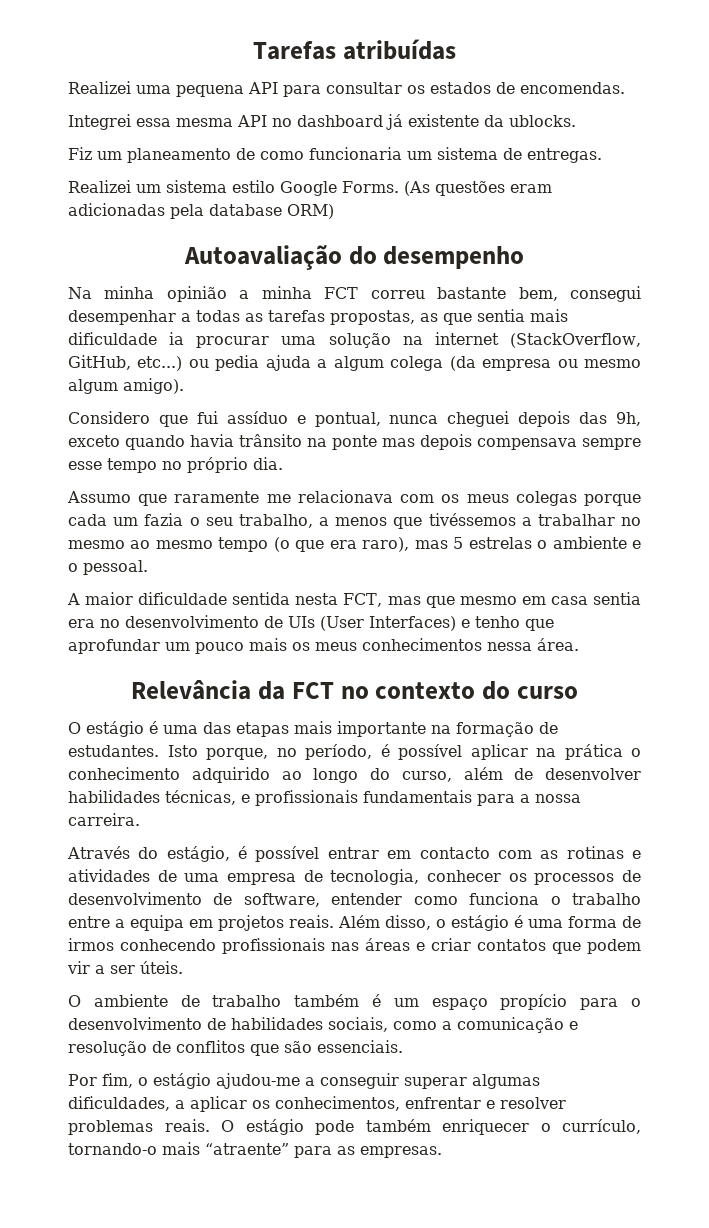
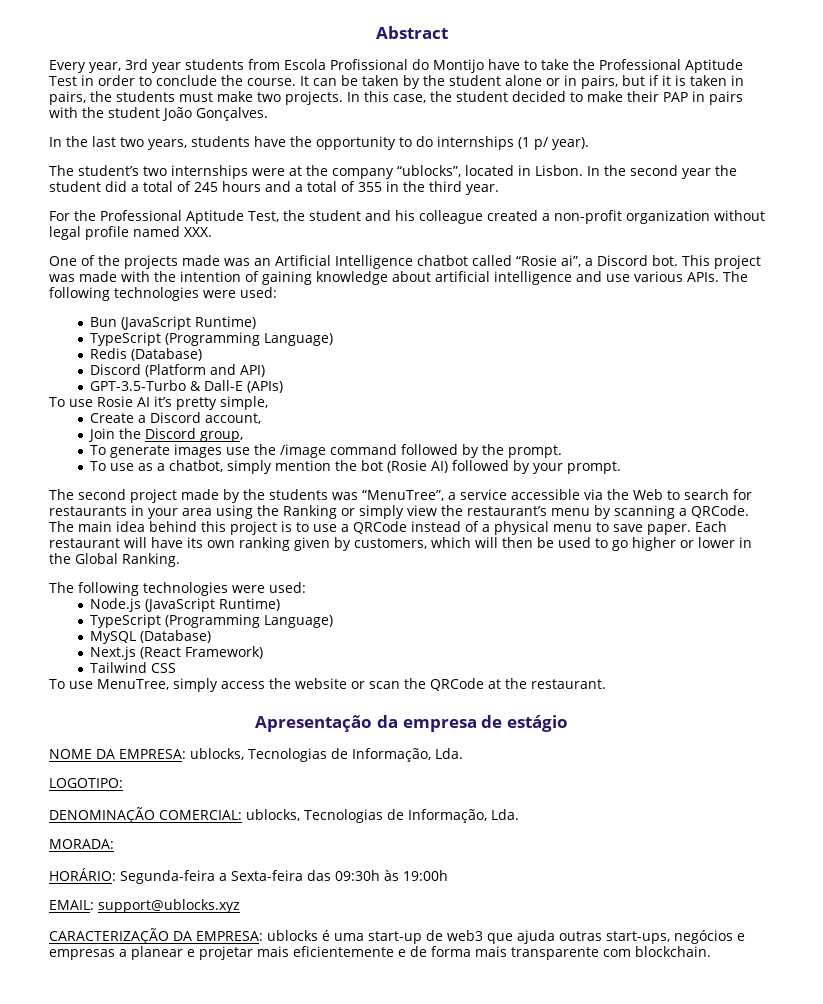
[253,39,456,60] [68,81,625,97] [68,114,576,130] [68,147,602,163] [68,180,552,196] [68,203,334,219] [183,245,525,270] [68,286,641,302] [68,309,568,325] [68,332,642,348] [68,355,641,371] [68,378,184,394] [68,411,641,427] [68,434,641,450] [68,457,283,473] [67,490,641,506] [68,513,642,529] [68,536,641,552] [68,560,148,575] [67,592,641,608] [68,615,554,631] [68,638,579,654] [131,680,578,700] [68,721,558,737] [68,744,641,760] [68,767,641,783] [68,790,581,806] [68,813,140,826] [67,846,642,862] [68,869,641,885] [68,892,641,907] [68,915,641,931] [68,938,641,954] [67,961,183,974] [68,994,641,1010] [68,1017,578,1033] [68,1040,403,1056] [68,1073,540,1089] [68,1096,566,1112] [68,1119,641,1135] [68,1142,442,1158] Tarefas atribuídas // Realizei uma pequena API para consultar os estados de encomendas. // Integrei essa mesma API no dashboard já existente da ublocks. // Fiz um planeamento de como funcionaria um sistema de entregas. // Realizei um sistema estilo Google Forms. (As questões eram adicionadas pela database ORM) // Autoavaliação do desempenho // Na minha opinião a minha FCT correu bastante bem, consegui desempenhar a todas as tarefas propostas, as que sentia mais dificuldade ia procurar uma solução na internet (StackOverflow, GitHub, etc...) ou pedia ajuda a algum colega (da empresa ou mesmo algum amigo). // Considero que fui assíduo e pontual, nunca cheguei depois das 9h, exceto quando havia trânsito na ponte mas depois compensava sempre esse tempo no próprio dia. // Assumo que raramente me relacionava com os meus colegas porque cada um fazia o seu trabalho, a menos que tivéssemos a trabalhar no mesmo ao mesmo tempo (o que era raro), mas 5 estrelas o ambiente e o pessoal. // A maior dificuldade sentida nesta FCT, mas que mesmo em casa sentia era no desenvolvimento de UIs (User Interfaces) e tenho que aprofundar um pouco mais os meus conhecimentos nessa área. // Relevância da FCT no contexto do curso // O estágio é uma das etapas mais importante na formação de estudantes. Isto porque, no período, é possível aplicar na prática o conhecimento adquirido ao longo do curso, além de desenvolver habilidades técnicas, e profissionais fundamentais para a nossa carreira. // Através do estágio, é possível entrar em contacto com as rotinas e atividades de uma empresa de tecnologia, conhecer os processos de desenvolvimento de software, entender como funciona o trabalho entre a equipa em projetos reais. Além disso, o estágio é uma forma de irmos conhecendo profissionais nas áreas e criar contatos que podem vir a ser úteis. // O ambiente de trabalho também é um espaço propício para o desenvolvimento de habilidades sociais, como a comunicação e resolução de conflitos que são essenciais. // Por fim, o estágio ajudou-me a conseguir superar algumas dificuldades, a aplicar os conhecimentos, enfrentar e resolver problemas reais. O estágio pode também enriquecer o currículo, tornando-o mais “atraente” para as empresas. -> [375,26,448,39] [49,59,743,73] [49,75,744,89] [49,91,743,105] [49,107,268,121] [49,136,589,150] [49,165,737,179] [49,181,499,195] [49,210,765,224] [49,226,212,240] [49,255,761,269] [49,271,748,285] [49,287,277,301] [89,316,256,330] [89,332,333,346] [89,348,202,361] [89,364,265,377] [89,380,283,393] [49,396,268,410] [89,412,261,424] [87,428,243,442] [89,444,562,458] [89,460,621,474] [49,489,752,503] [49,505,749,519] [49,521,727,535] [49,537,752,551] [49,553,180,567] [49,582,306,596] [89,598,280,612] [89,614,333,628] [89,630,211,644] [89,646,263,660] [89,662,176,673] [49,678,606,692] [255,715,568,732] [49,748,463,762] [49,778,123,788] [49,807,519,823] [49,839,114,849] [49,868,448,884] [49,899,240,913] [49,928,745,944] [49,946,711,960] Abstract // Every year, 3rd year students from Escola Profissional do Montijo have to take the Professional Aptitude Test in order to conclude the course. It can be taken by the student alone or in pairs, but if it is taken in pairs, the students must make two projects. In this case, the student decided to make their PAP in pairs with the student João Gonçalves. // In the last two years, students have the opportunity to do internships (1 p/ year). // The student’s two internships were at the company “ublocks”, located in Lisbon. In the second year the student did a total of 245 hours and a total of 355 in the third year. // For the Professional Aptitude Test, the student and his colleague created a non-profit organization without legal profile named XXX. // One of the projects made was an Artificial Intelligence chatbot called “Rosie ai”, a Discord bot. This project was made with the intention of gaining knowledge about artificial intelligence and use various APIs. The following technologies were used: // Bun (JavaScript Runtime) // TypeScript (Programming Language) // Redis (Database) // Discord (Platform and API) // GPT-3.5-Turbo & Dall-E (APIs) // To use Rosie AI it’s pretty simple, // Create a Discord account, // Join the Discord group, // To generate images use the /image command followed by the prompt. // To use as a chatbot, simply mention the bot (Rosie AI) followed by your prompt. // The second project made by the students was “MenuTree”, a service accessible via the Web to search for restaurants in your area using the Ranking or simply view the restaurant’s menu by scanning a QRCode. The main idea behind this project is to use a QRCode instead of a physical menu to save paper. Each restaurant will have its own ranking given by customers, which will then be used to go higher or lower in the Global Ranking. // The following technologies were used: // Node.js (JavaScript Runtime) // TypeScript (Programming Language) // MySQL (Database) // Next.js (React Framework) // Tailwind CSS // To use MenuTree, simply access the website or scan the QRCode at the restaurant. // Apresentação da empresa de estágio // NOME DA EMPRESA: ublocks, Tecnologias de Informação, Lda. // LOGOTIPO: // DENOMINAÇÃO COMERCIAL: ublocks, Tecnologias de Informação, Lda. // MORADA: // HORÁRIO: Segunda-feira a Sexta-feira das 09:30h às 19:00h // EMAIL: support@ublocks.xyz // CARACTERIZAÇÃO DA EMPRESA: ublocks é uma start-up de web3 que ajuda outras start-ups, negócios e empresas a planear e projetar mais eficientemente e de forma mais transparente com blockchain.

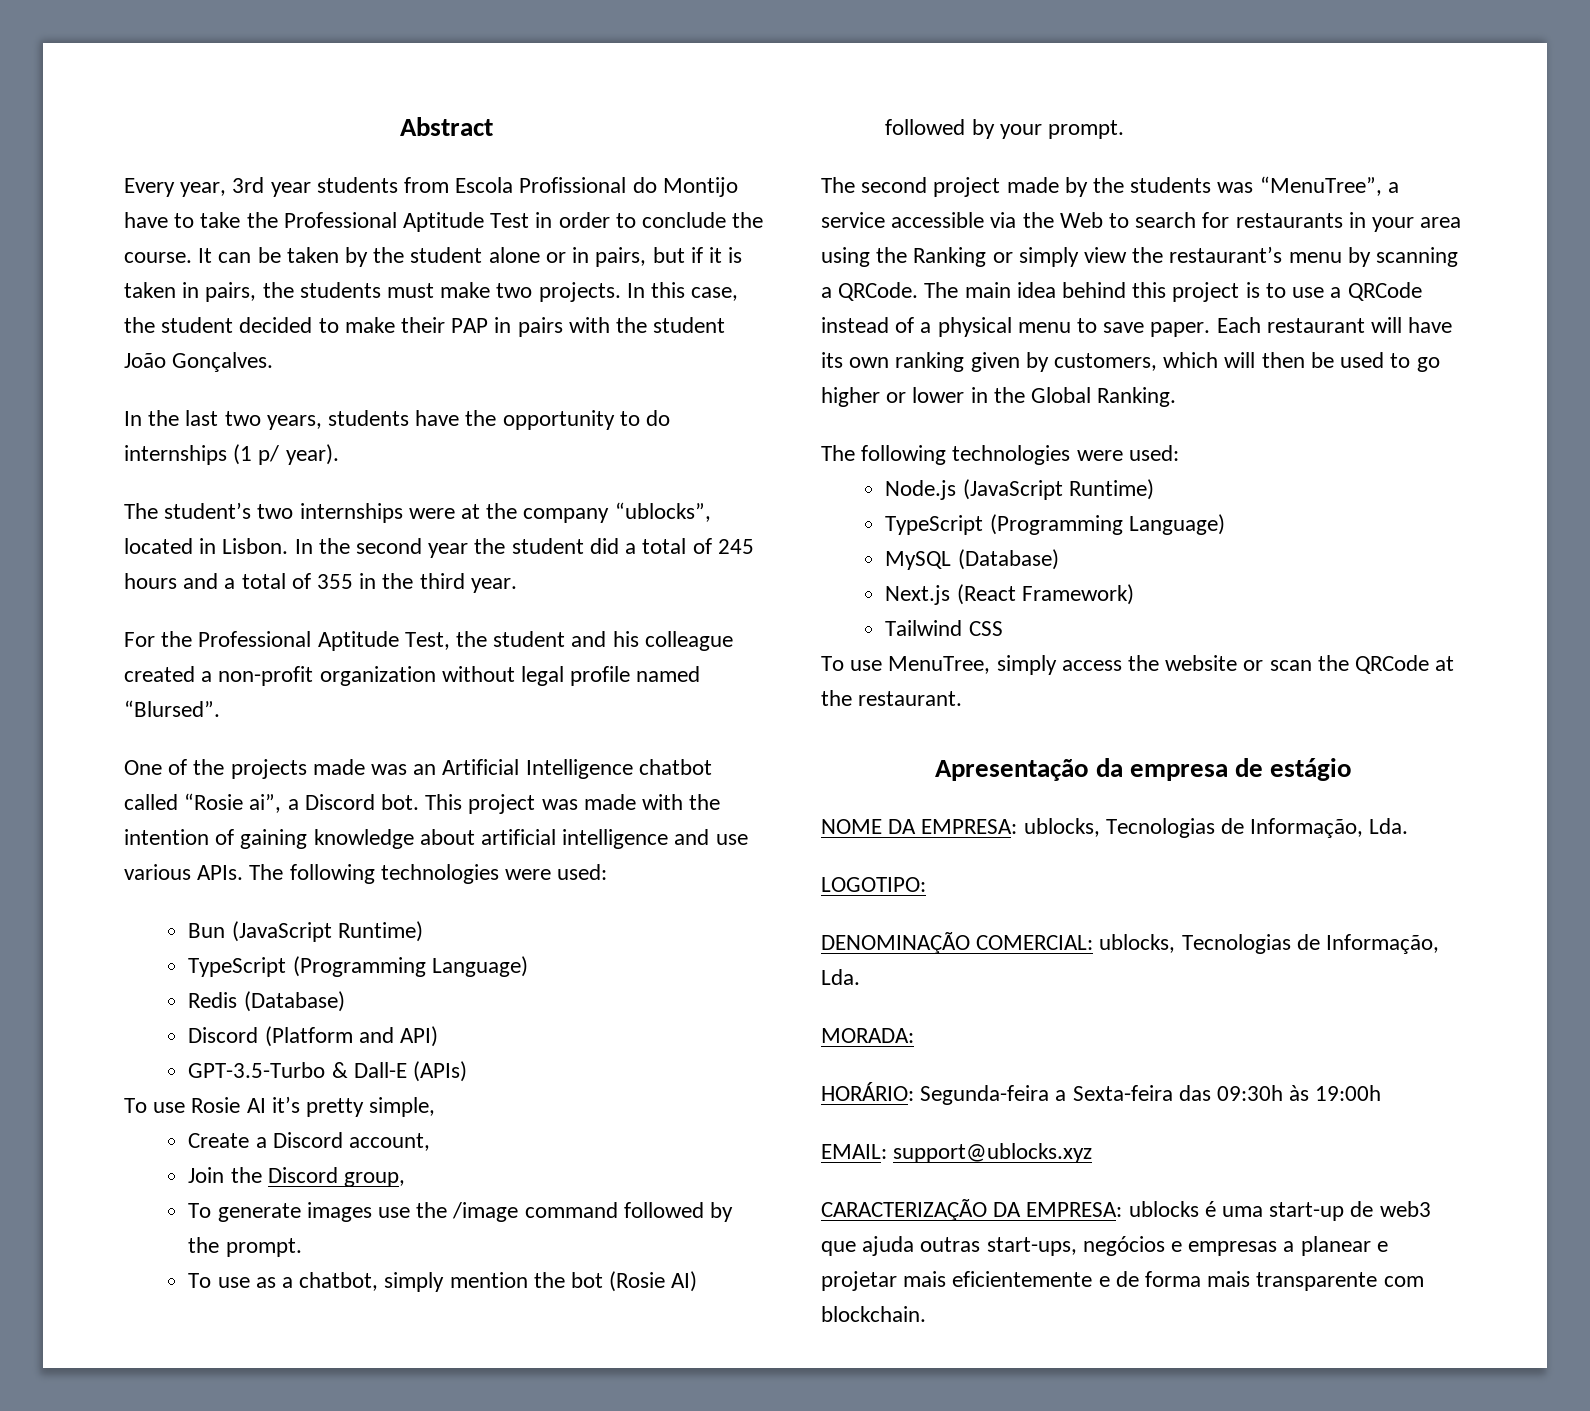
[184,227,212,237] XXX. -> [124,700,220,717] “Blursed”.

